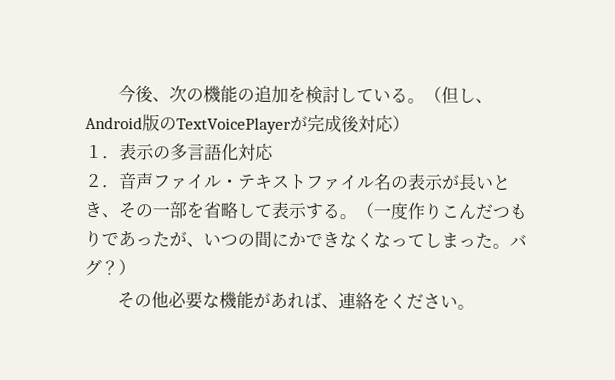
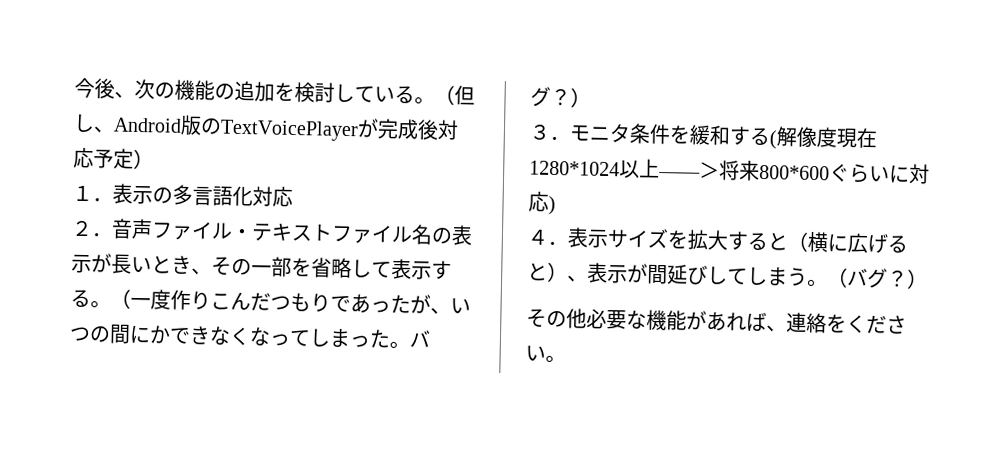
(394, 124) none -> [93,148,134,169] 予定
(136, 267) none -> [529,123,878,150] [529,158,930,185] [528,191,556,216] [527,227,909,254] [527,261,928,290] // ３．モニタ条件を緩和する(解像度現在1280*1024以上――＞将来800*600ぐらいに対応) // ４．表示サイズを拡大すると（横に広げると）、表示が間延びしてしまう。（バグ？）

